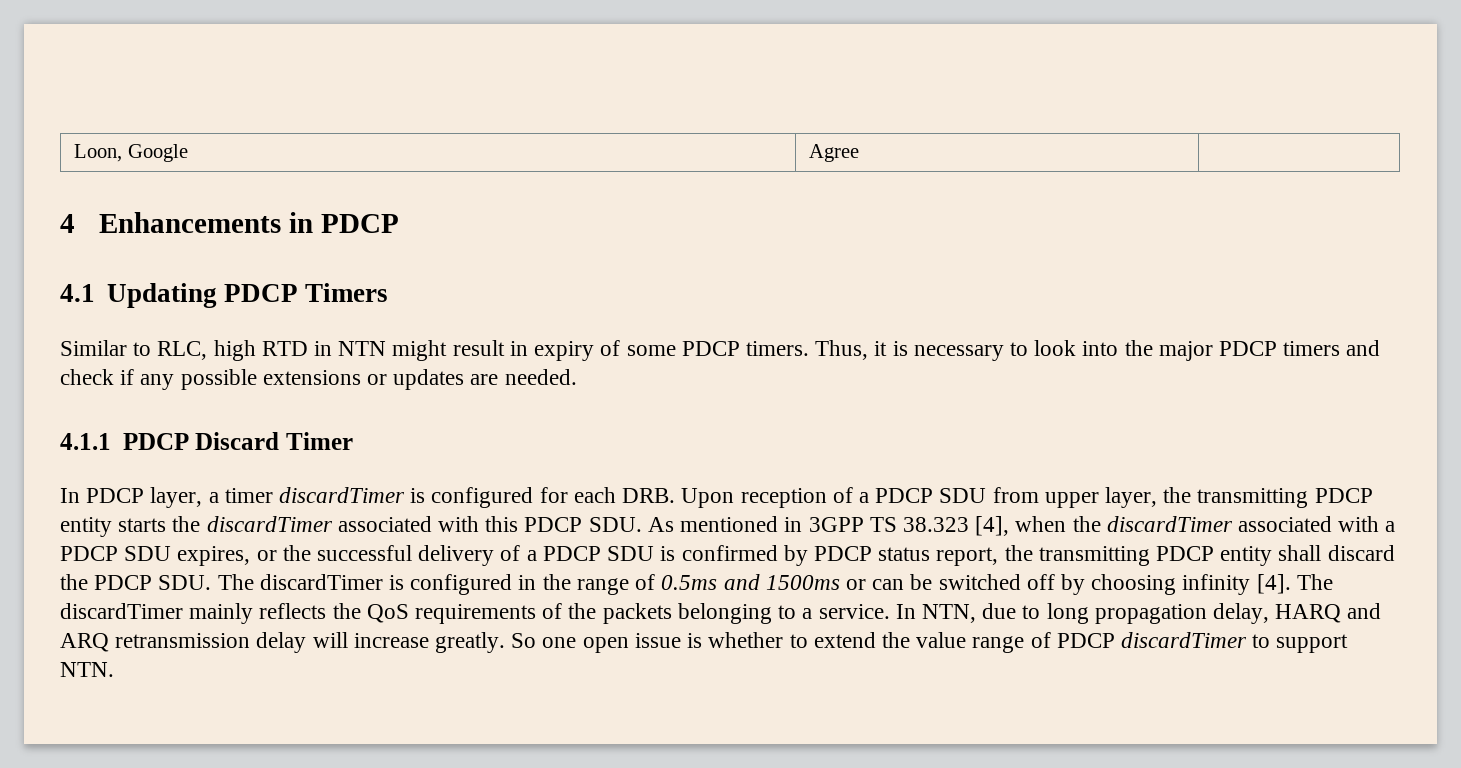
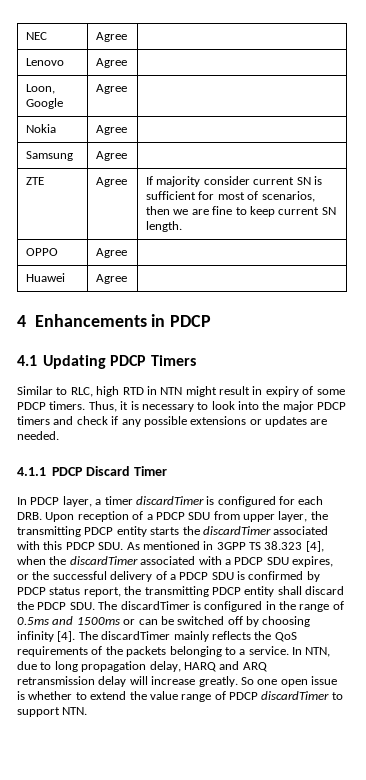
(74, 153) none -> [26,32,48,40] [96,32,128,42] [26,58,65,66] [96,58,128,68] NEC | Agree | // Lenovo | Agree | //
(860, 153) none -> [26,124,57,133] [96,125,128,135] [26,151,74,161] [96,151,128,161] [26,177,45,185] [96,177,128,187] [146,176,322,187] [146,191,315,202] [146,206,336,217] [146,221,183,232] [26,248,59,256] [96,248,128,258] [26,273,66,282] [96,274,128,284] // Nokia | Agree | // Samsung | Agree | // ZTE | Agree | If majority consider current SN is sufficient for most of scenarios, then we are fine to keep current SN length. // OPPO | Agree | // Huawei | Agree |

